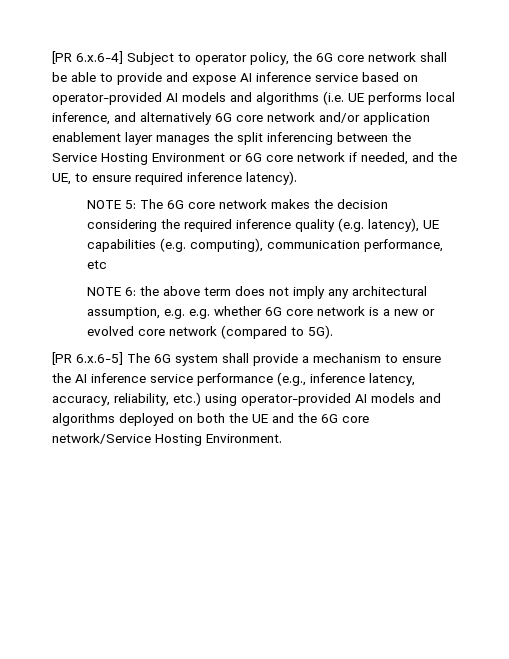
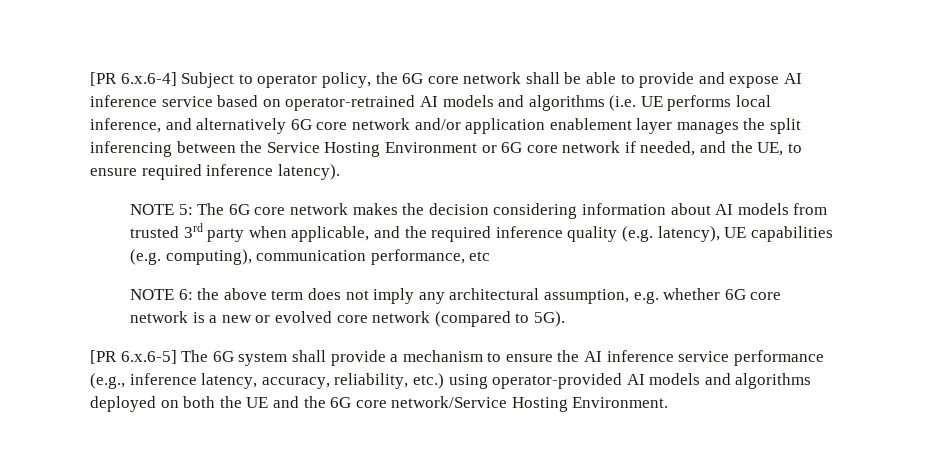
[52,92,162,105] operator-provided -> [285,95,416,111] operator-retrained
(157, 225) none -> [581,203,828,215] [130,223,400,242] information about AI models from trusted 3rd party when applicable, and
[188,309,210,319] e.g. -> (659, 297) none

